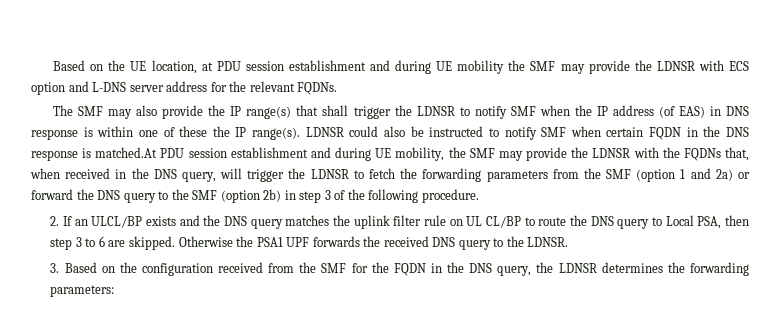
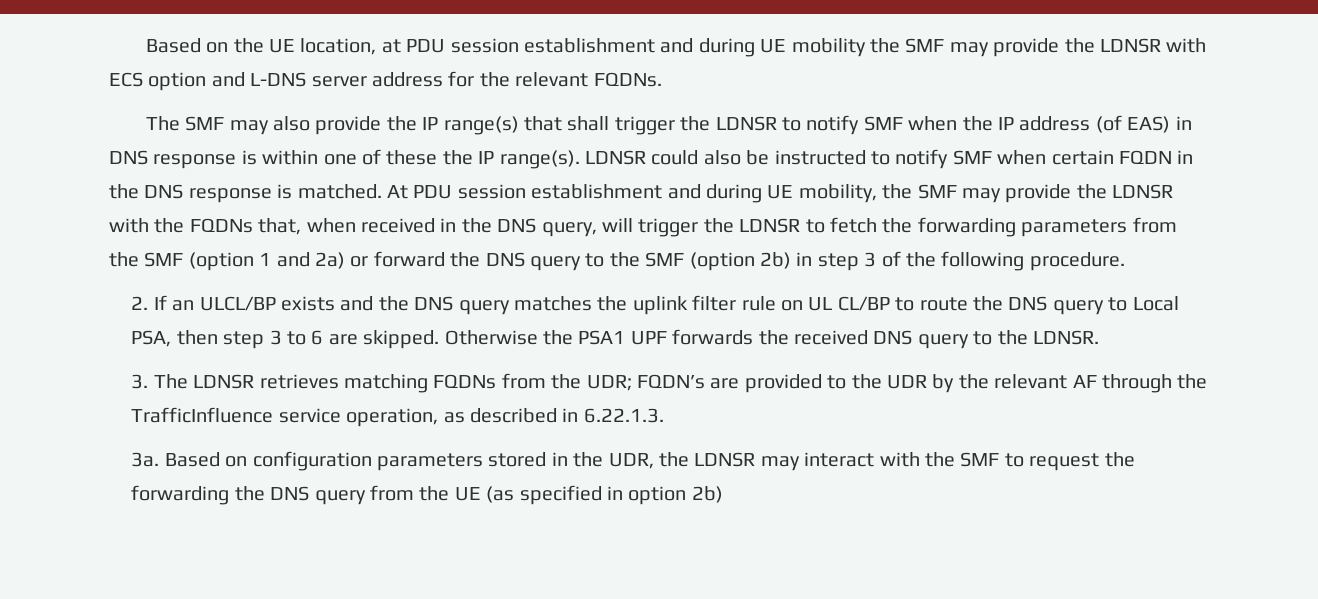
[95,147,158,158] matched.At -> [297,184,408,199] matched. At
[64,262,749,276] [50,285,115,297] Based on the configuration received from the SMF for the FQDN in the DNS query, the LDNSR determines the forwarding parameters: -> [153,373,1208,393] [131,407,664,427] [131,451,1135,471] [131,485,723,505] The LDNSR retrieves matching FQDNs from the UDR; FQDN’s are provided to the UDR by the relevant AF through the TrafficInfluence service operation, as described in 6.22.1.3. // 3a. Based on configuration parameters stored in the UDR, the LDNSR may interact with the SMF to request the forwarding the DNS query from the UE (as specified in option 2b)

